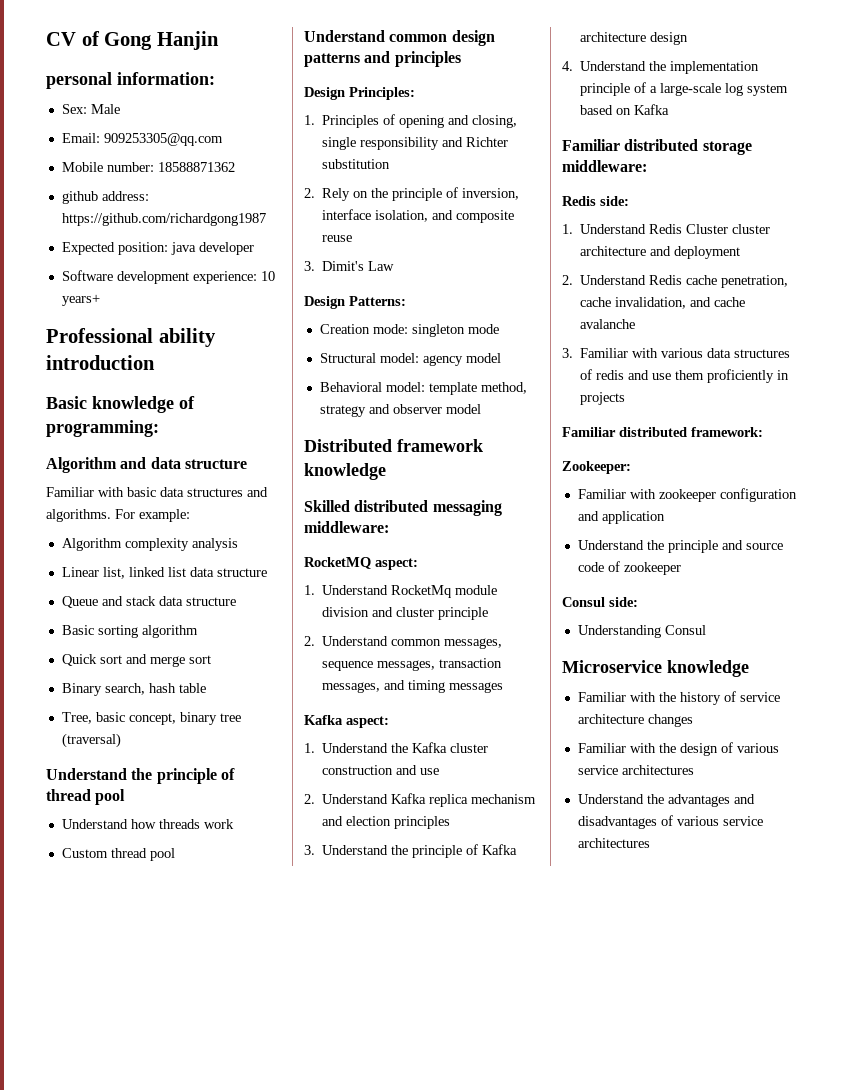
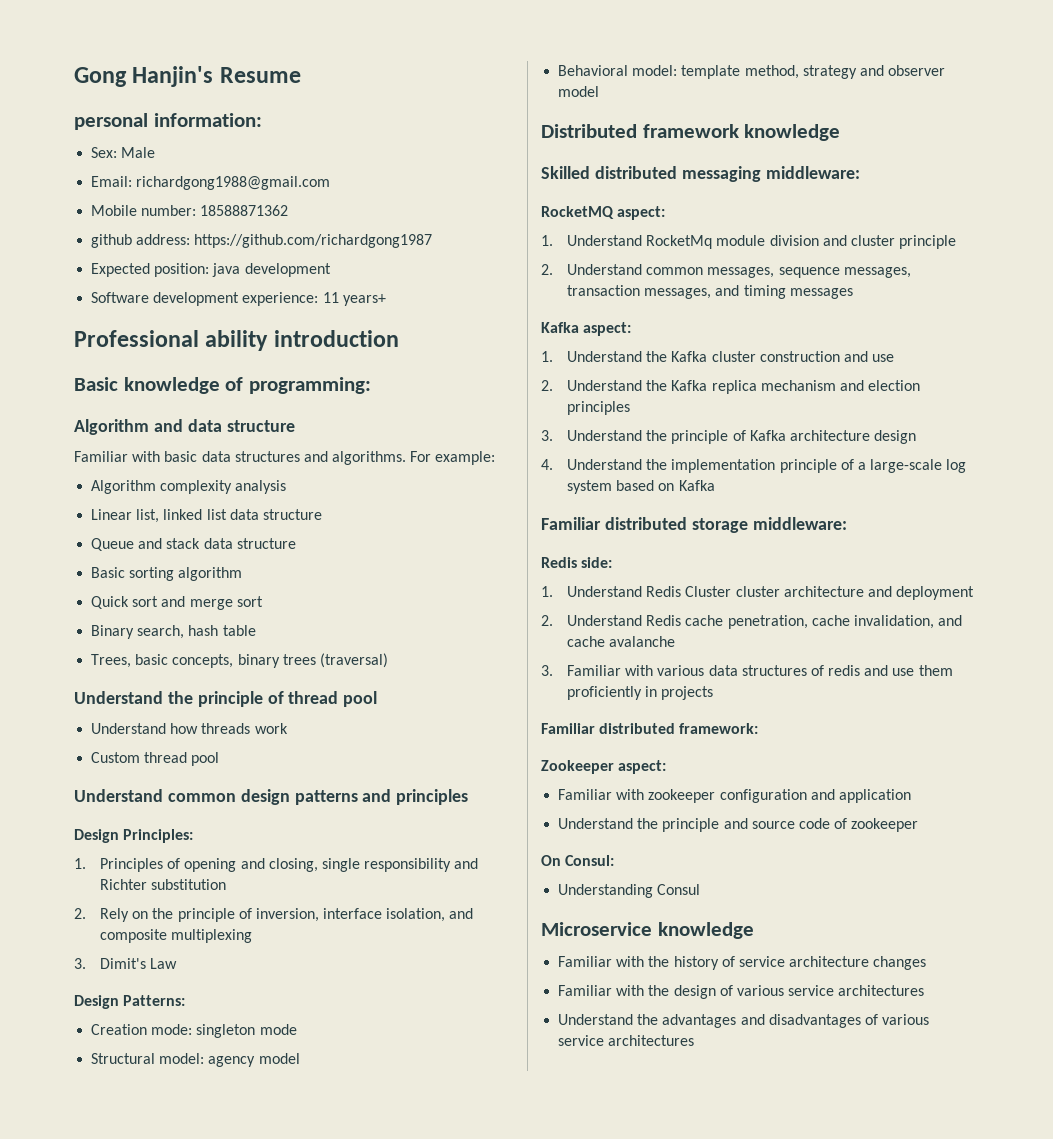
[46,31,219,50] CV of Gong Hanjin -> [74,66,301,87] Gong Hanjin's Resume
[103,133,223,146] 909253305@qq.com -> [136,176,331,190] richardgong1988@gmail.com
[198,242,254,255] developer -> [244,263,331,277] development
[260,271,275,281] 10 -> [322,292,339,303] 11
[61,712,241,725] Tree, basic concept, binary tree -> [91,654,316,668] Trees, basic concepts, binary trees
[322,235,353,242] reuse -> [171,929,253,943] multiplexing
(389, 799) none -> [646,380,668,391] the
[562,461,631,474] Zookeeper: -> [541,760,667,774] Zookeeper aspect:
[562,597,638,607] Consul side: -> [541,855,615,866] On Consul:

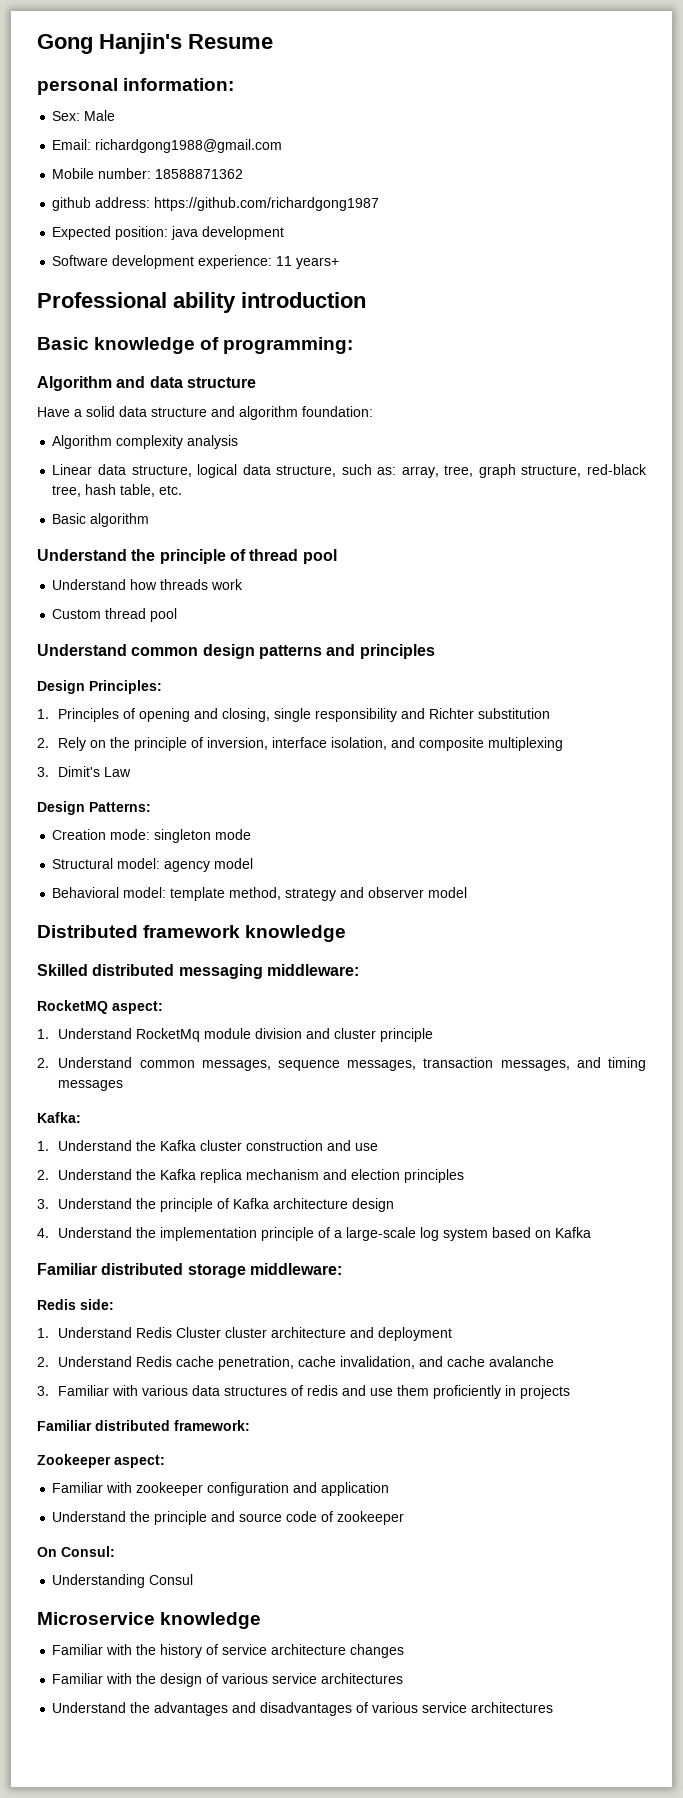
[74,451,496,465] [91,480,287,494] [91,509,322,523] [91,538,296,551] [91,567,243,581] [91,596,263,610] [91,625,256,639] [91,653,388,668] Familiar with basic data structures and algorithms. For example: // Algorithm complexity analysis // Linear list, linked list data structure // Queue and stack data structure // Basic sorting algorithm // Quick sort and merge sort // Binary search, hash table // Trees, basic concepts, binary trees (traversal) -> [37,406,373,420] [52,435,239,449] [52,464,647,478] [52,484,183,497] [52,513,150,527] Have a solid data structure and algorithm foundation: // Algorithm complexity analysis // Linear data structure, logical data structure, such as: array, tree, graph structure, red-black tree, hash table, etc. // Basic algorithm
[541,322,632,336] Kafka aspect: -> [37,1112,81,1123] Kafka:

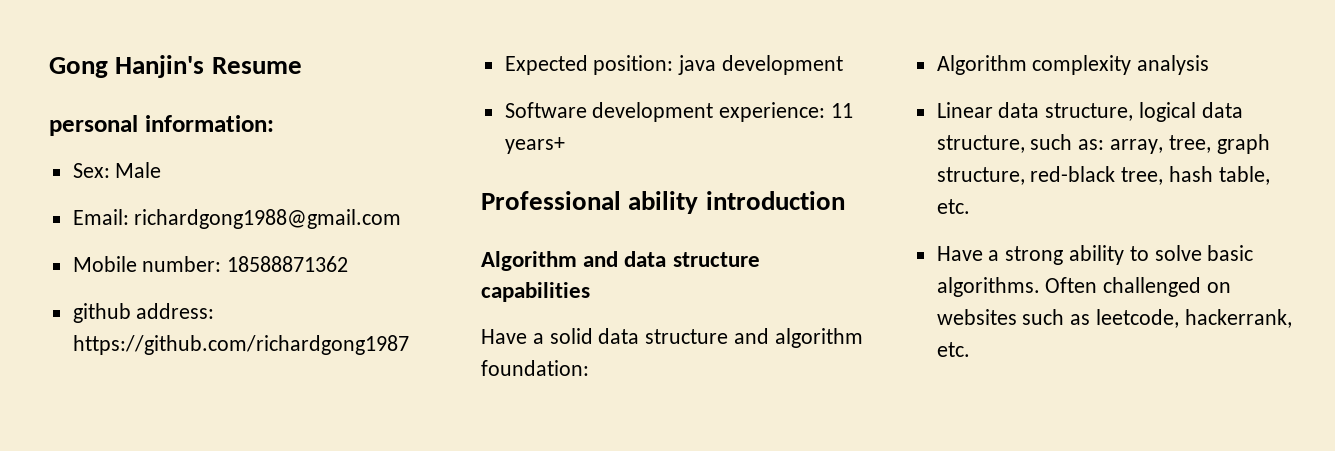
[37,337,354,354] // Basic knowledge of programming: -> (845, 200) none
(256, 382) none -> [481,282,590,302] capabilities
[52,513,150,527] [37,549,337,564] [52,579,244,590] [52,608,178,622] [37,644,435,659] [37,680,162,694] [37,708,551,722] [37,737,564,751] [37,766,132,777] [37,801,151,815] [52,829,252,843] [52,858,254,872] [52,887,468,901] [37,925,347,942] [37,964,359,979] [37,1000,163,1014] [37,1028,434,1042] [37,1057,646,1071] [58,1080,124,1091] [37,1112,81,1123] [37,1140,379,1151] [37,1169,465,1183] [37,1198,395,1212] [37,1227,592,1241] [37,1263,342,1278] [37,1299,114,1310] [37,1327,453,1341] [37,1356,555,1370] [37,1385,571,1399] [37,1420,250,1431] [37,1454,165,1468] [52,1482,390,1496] [52,1511,405,1525] [37,1546,115,1557] [52,1574,194,1588] [37,1612,262,1629] [52,1644,405,1658] [52,1673,404,1687] [52,1702,554,1716] Basic algorithm // Understand the principle of thread pool // Understand how threads work // Custom thread pool // Understand common design patterns and principles // Design Principles: // 1. Principles of opening and closing, single responsibility and Richter substitution // 2. Rely on the principle of inversion, interface isolation, and composite multiplexing // 3. Dimit's Law // Design Patterns: // Creation mode: singleton mode // Structural model: agency model // Behavioral model: template method, strategy and observer model // Distributed framework knowledge // Skilled distributed messaging middleware: // RocketMQ aspect: // 1. Understand RocketMq module division and cluster principle // 2. Understand common messages, sequence messages, transaction messages, and timing messages // Kafka: // 1. Understand the Kafka cluster construction and use // 2. Understand the Kafka replica mechanism and election principles // 3. Understand the principle of Kafka architecture design // 4. Understand the implementation principle of a large-scale log system based on Kafka // Familiar distributed storage middleware: // Redis side: // 1. Understand Redis Cluster cluster architecture and deployment // 2. Understand Redis cache penetration, cache invalidation, and cache avalanche // 3. Familiar with various data structures of redis and use them proficiently in projects // Familiar distributed framework: // Zookeeper aspect: // Familiar with zookeeper configuration and application // Understand the principle and source code of zookeeper // On Consul: // Understanding Consul // Microservice knowledge // Familiar with the history of service architecture changes // Familiar with the design of various service architectures // Understand the advantages and disadvantages of various service architectures -> [936,245,1254,265] [936,277,1232,297] [936,309,1292,328] [936,342,970,357] Have a strong ability to solve basic algorithms. Often challenged on websites such as leetcode, hackerrank, etc.

